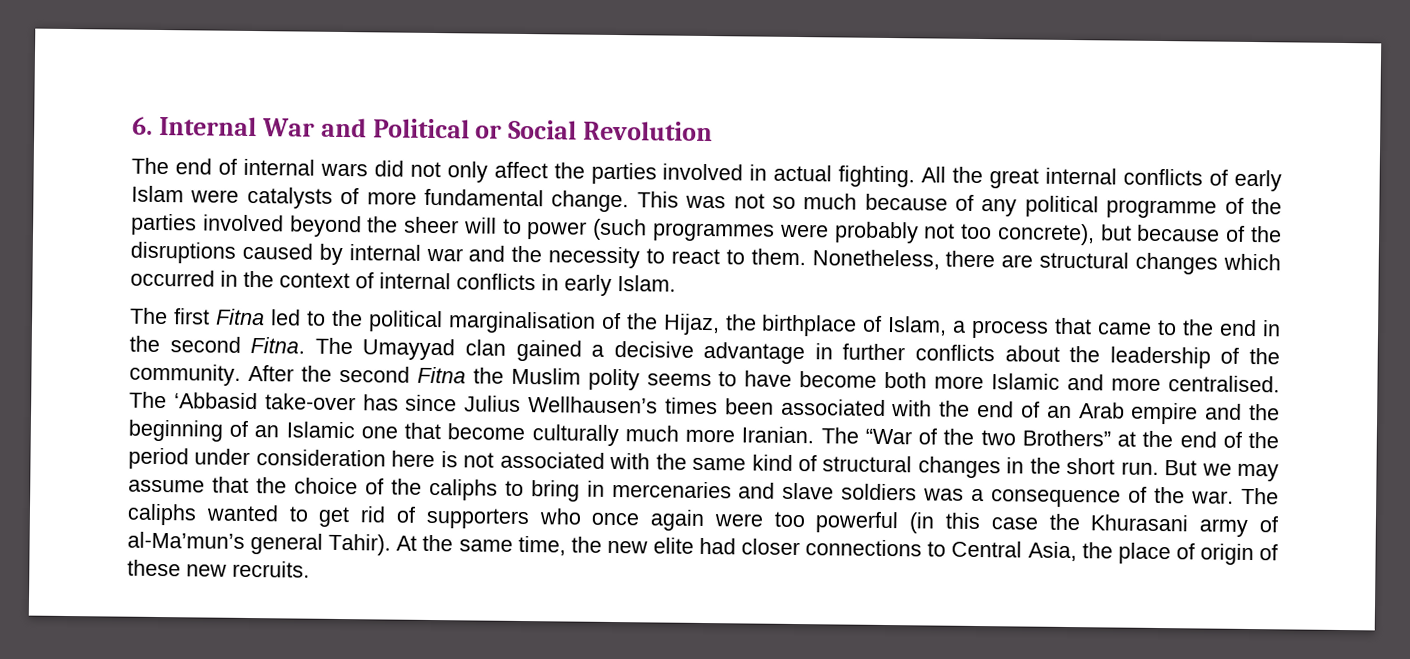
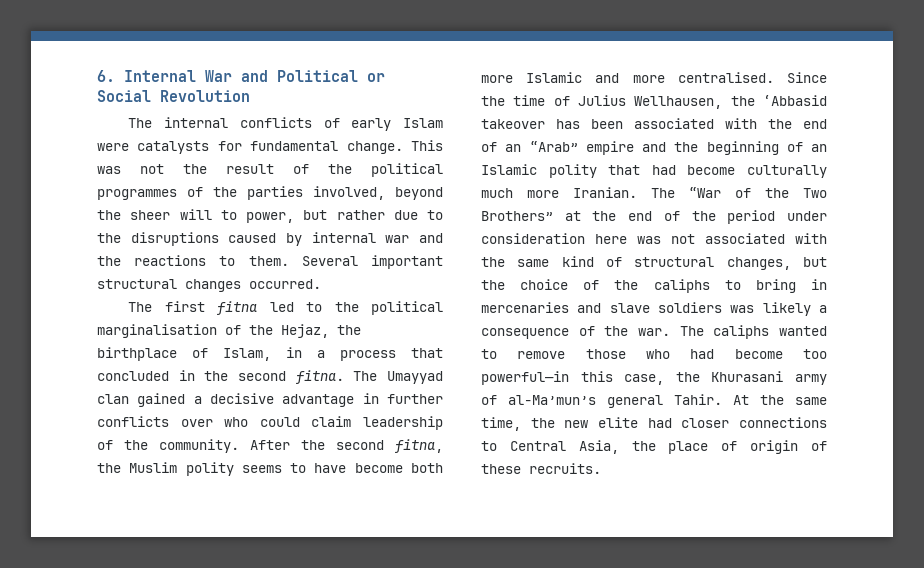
[174,158,1040,189] end of internal wars did not only affect the parties involved in actual fighting. All the great -> (153, 123) none
[340,187,417,205] of more -> [217,141,242,151] for
[771,193,1218,219] so much because of any political programme -> [183,163,443,177] [97,189,177,200] the result of the political programmes
[202,214,284,232] involved -> [313,186,385,200] involved,
[526,218,1246,246] power (such programmes were probably not too concrete), but because of -> [246,210,443,223] power, but rather due to
[548,246,1281,275] [130,269,676,296] necessity to react to them. Nonetheless, there are structural changes which occurred in the context of internal conflicts in early Islam. -> [134,255,443,269] [97,279,321,292] reactions to them. Several important structural changes occurred.
[215,308,265,326] Fitna -> [217,301,258,315] fitna
[662,313,720,336] Hijaz, -> [281,324,329,338] Hejaz,
(948, 326) none -> [286,347,302,358] in
[1097,319,1258,337] came to the end -> [97,371,169,381] concluded
[250,337,306,354] Fitna. -> [295,370,344,384] fitna.
[1004,345,1101,363] about the -> [180,416,352,427] over who could claim
[416,366,466,384] Fitna -> [395,439,443,453] fitna,
[129,391,718,415] The ‘Abbasid take-over has since Julius Wellhausen’s times -> [787,72,827,83] [481,95,827,109] [481,119,580,129] Since the time of Julius Wellhausen, the ‘Abbasid takeover has
[1078,402,1125,419] Arab -> [529,141,578,152] “Arab”
[360,422,442,440] one that -> [548,164,676,178] polity that had
[980,430,1016,446] two -> [803,188,827,198] Two
[440,451,458,468] is -> [637,236,661,244] was
[917,456,1280,482] [128,476,249,493] changes in the short run. But we may assume that -> [726,257,827,270] changes, but
(965, 494) none -> [762,302,811,316] likely
[318,506,1038,534] get rid of supporters who once again were too powerful (in this case -> [517,349,827,359] [481,371,665,385] remove those who had become too powerful—in this case,
[328,533,392,556] Tahir). -> [674,394,722,405] Tahir.
[186,564,227,577] new -> (521, 469) none

